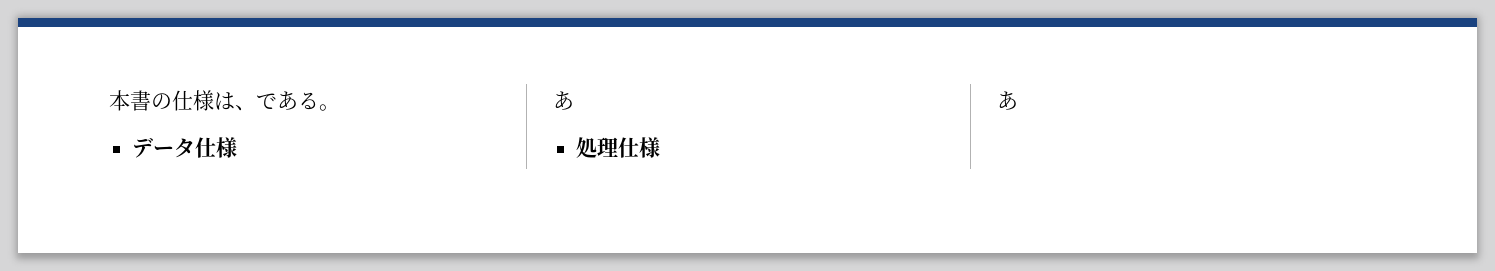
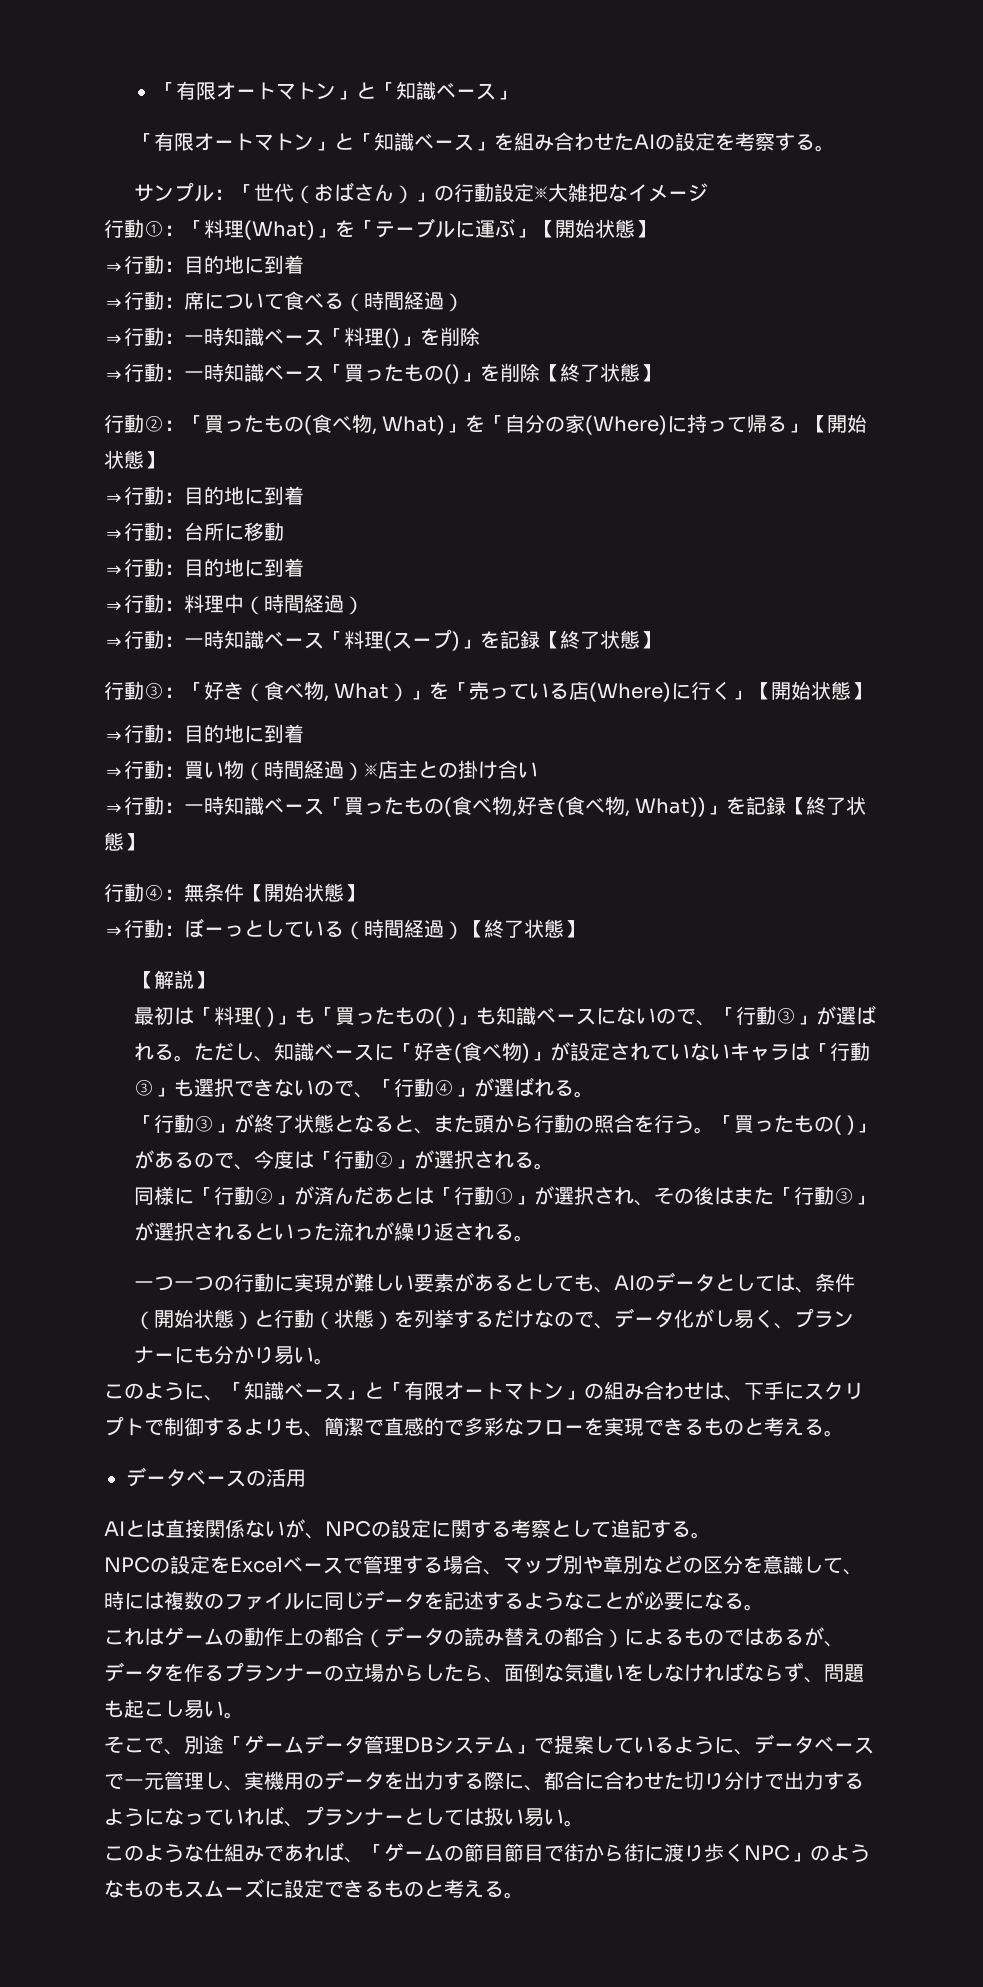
[109,90,340,111] [132,137,238,158] [553,91,574,110] [576,137,661,158] [997,91,1018,110] 本書の仕様は、である。 // データ仕様 // あ // 処理仕様 // あ -> [155,81,516,100] [133,132,835,152] [133,182,708,204] [104,218,655,240] [104,255,304,274] [104,291,464,312] [104,327,480,348] [104,363,660,384] [104,414,868,435] [104,450,164,469] [104,486,304,505] [104,522,284,541] [104,558,304,577] [104,594,364,615] [104,629,660,651] [104,681,872,702] [104,724,304,743] [104,760,538,781] [104,796,867,817] [104,832,144,851] [104,883,364,902] [104,918,584,940] [133,970,214,989] [133,1005,877,1027] [133,1042,870,1063] [133,1077,594,1098] [133,1114,875,1135] [133,1150,554,1170] [133,1186,874,1206] [133,1222,534,1242] [133,1272,855,1293] [133,1308,854,1330] [133,1345,334,1365] [104,1381,864,1401] [104,1416,844,1437] [126,1467,306,1487] [104,1519,711,1539] [104,1554,863,1575] [104,1590,764,1611] [104,1626,844,1648] [104,1662,864,1683] [104,1699,244,1719] [104,1734,874,1755] [104,1770,864,1791] [104,1806,584,1827] [104,1842,870,1863] [104,1878,524,1899] 「有限オートマトン」と「知識ベース」 // 「有限オートマトン」と「知識ベース」を組み合わせたAIの設定を考察する。 // サンプル：「世代（おばさん）」の行動設定※大雑把なイメージ // 行動①：「料理(What)」を「テーブルに運ぶ」【開始状態】 // ⇒行動：目的地に到着 // ⇒行動：席について食べる（時間経過） // ⇒行動：一時知識ベース「料理()」を削除 // ⇒行動：一時知識ベース「買ったもの()」を削除【終了状態】 // 行動②：「買ったもの(食べ物, What)」を「自分の家(Where)に持って帰る」【開始状態】 // ⇒行動：目的地に到着 // ⇒行動：台所に移動 // ⇒行動：目的地に到着 // ⇒行動：料理中（時間経過） // ⇒行動：一時知識ベース「料理(スープ)」を記録【終了状態】 // 行動③：「好き（食べ物, What）」を「売っている店(Where)に行く」【開始状態】 // ⇒行動：目的地に到着 // ⇒行動：買い物（時間経過）※店主との掛け合い // ⇒行動：一時知識ベース「買ったもの(食べ物,好き(食べ物, What))」を記録【終了状態】 // 行動④：無条件【開始状態】 // ⇒行動：ぼーっとしている（時間経過）【終了状態】 // 【解説】 // 最初は「料理( )」も「買ったもの( )」も知識ベースにないので、「行動③」が選ばれる。ただし、知識ベースに「好き(食べ物)」が設定されていないキャラは「行動③」も選択できないので、「行動④」が選ばれる。 // 「行動③」が終了状態となると、また頭から行動の照合を行う。「買ったもの( )」があるので、今度は「行動②」が選択される。 // 同様に「行動②」が済んだあとは「行動①」が選択され、その後はまた「行動③」が選択されるといった流れが繰り返される。 // 一つ一つの行動に実現が難しい要素があるとしても、AIのデータとしては、条件（開始状態）と行動（状態）を列挙するだけなので、データ化がし易く、プランナーにも分かり易い。 // このように、「知識ベース」と「有限オートマトン」の組み合わせは、下手にスクリプトで制御するよりも、簡潔で直感的で多彩なフローを実現できるものと考える。 // データベースの活用 // AIとは直接関係ないが、NPCの設定に関する考察として追記する。 // NPCの設定をExcelベースで管理する場合、マップ別や章別などの区分を意識して、時には複数のファイルに同じデータを記述するようなことが必要になる。 // これはゲームの動作上の都合（データの読み替えの都合）によるものではあるが、データを作るプランナーの立場からしたら、面倒な気遣いをしなければならず、問題も起こし易い。 // そこで、別途「ゲームデータ管理DBシステム」で提案しているように、データベースで一元管理し、実機用のデータを出力する際に、都合に合わせた切り分けで出力するようになっていれば、プランナーとしては扱い易い。 // このような仕組みであれば、「ゲームの節目節目で街から街に渡り歩くNPC」のようなものもスムーズに設定できるものと考える。

